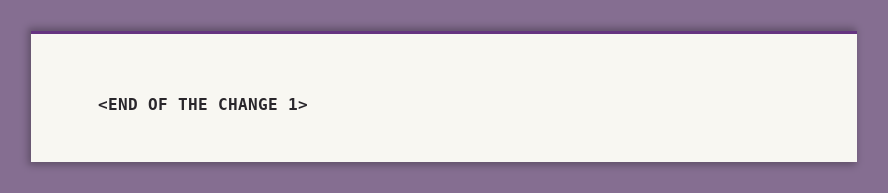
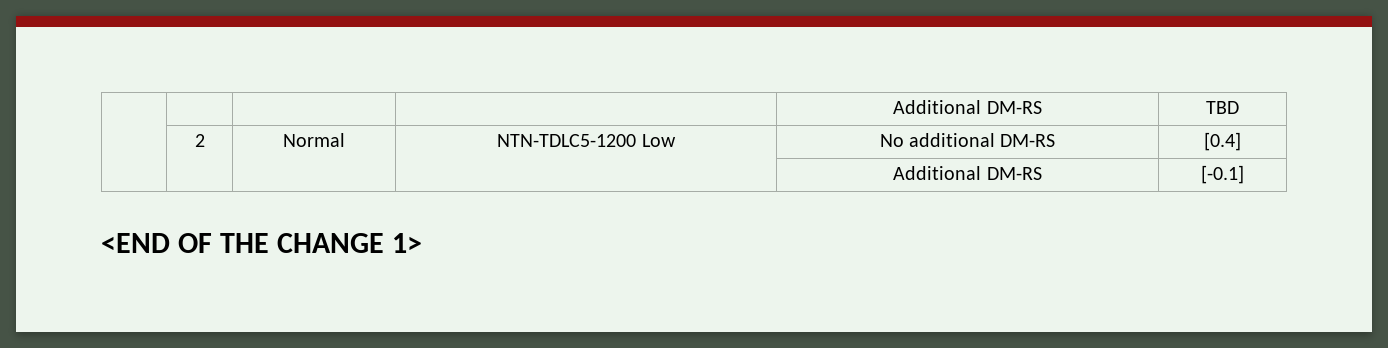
(98, 104) none -> [893,100,1042,114] [1206,101,1239,114] [194,134,205,147] [283,133,345,147] [497,134,676,147] [879,133,1056,147] [1204,132,1241,151] [893,166,1042,180] [1201,165,1244,184] | | | | Additional DM-RS | TBD // | 2 | Normal | NTN-TDLC5-1200 Low | No additional DM-RS | [0.4] // | | | | Additional DM-RS | [-0.1] //

